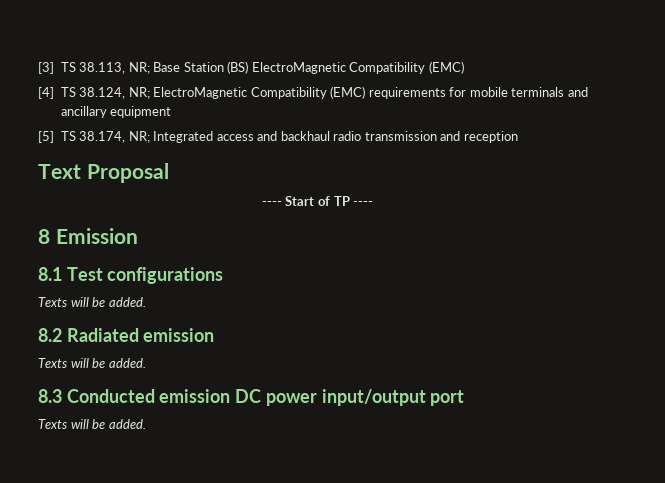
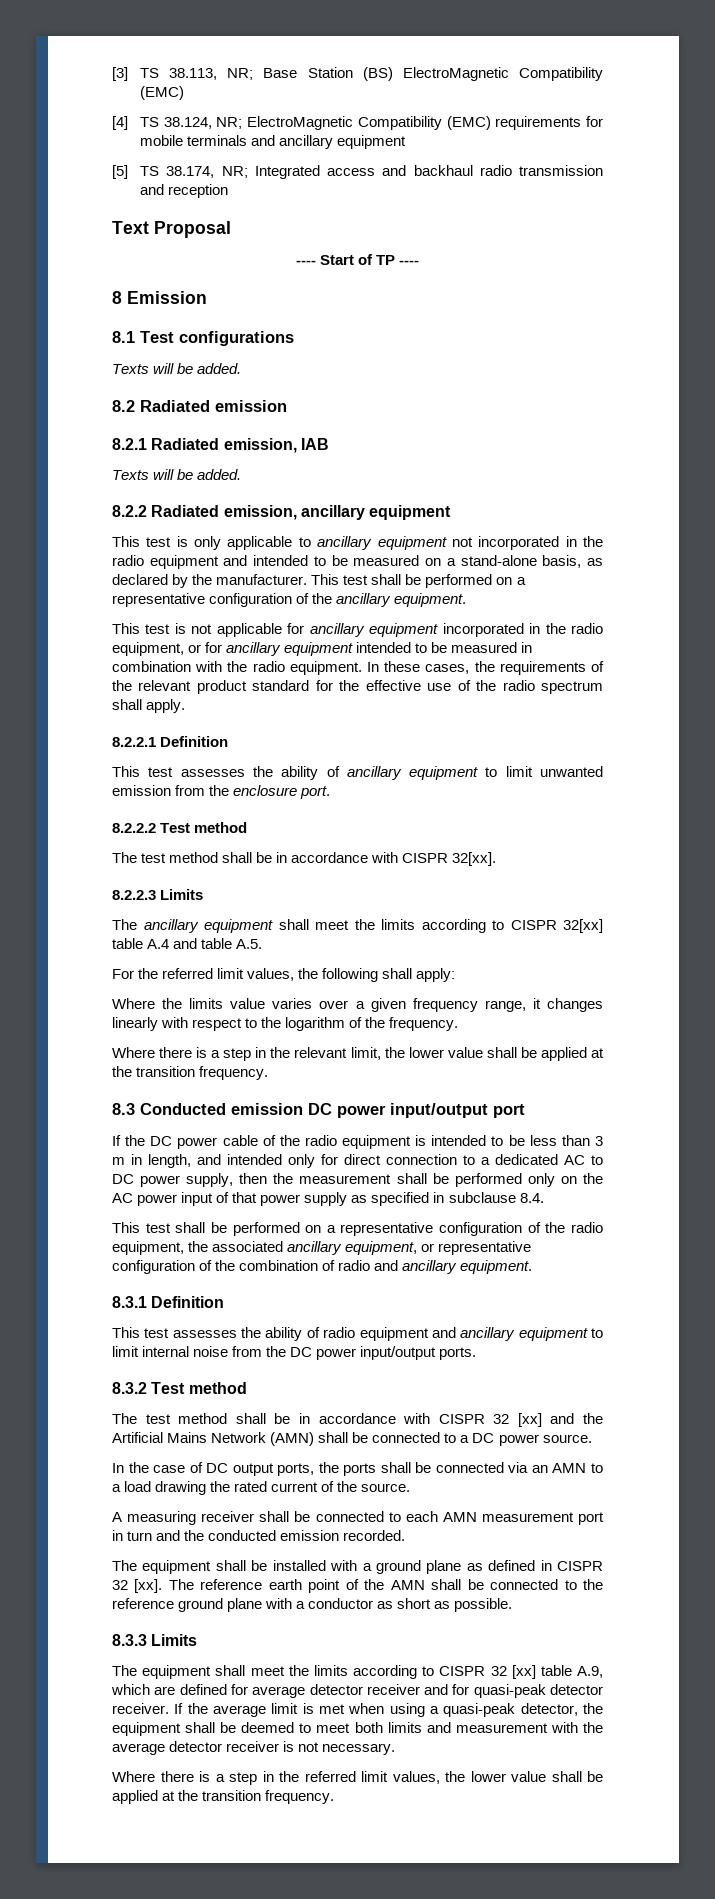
[38,358,146,368] // Texts will be added. -> [112,438,329,453] [112,469,242,480] [112,505,452,520] [112,536,603,550] [112,555,603,569] [112,574,526,588] [112,593,467,607] [112,623,603,637] [112,642,533,656] [112,661,604,675] [112,680,603,694] [112,699,186,713] [112,736,229,747] [112,766,604,780] [112,785,331,799] [112,822,248,833] [112,852,497,866] [112,889,204,900] [112,919,603,933] [112,938,263,949] [112,968,456,982] [112,998,604,1012] [112,1017,459,1031] [112,1047,604,1061] [112,1066,269,1080] // 8.2.1 Radiated emission, IAB // Texts will be added. // 8.2.2 Radiated emission, ancillary equipment // This test is only applicable to ancillary equipment not incorporated in the radio equipment and intended to be measured on a stand-alone basis, as declared by the manufacturer. This test shall be performed on a representative configuration of the ancillary equipment. // This test is not applicable for ancillary equipment incorporated in the radio equipment, or for ancillary equipment intended to be measured in combination with the radio equipment. In these cases, the requirements of the relevant product standard for the effective use of the radio spectrum shall apply. // 8.2.2.1 Definition // This test assesses the ability of ancillary equipment to limit unwanted emission from the enclosure port. // 8.2.2.2 Test method // The test method shall be in accordance with CISPR 32[xx]. // 8.2.2.3 Limits // The ancillary equipment shall meet the limits according to CISPR 32[xx] table A.4 and table A.5. // For the referred limit values, the following shall apply: // Where the limits value varies over a given frequency range, it changes linearly with respect to the logarithm of the frequency. // Where there is a step in the relevant limit, the lower value shall be applied at the transition frequency.
[38,419,146,429] Texts will be added. -> [112,1135,603,1149] [112,1154,603,1168] [112,1173,603,1187] [112,1192,544,1206] [112,1222,603,1236] [112,1241,532,1255] [112,1260,533,1274] [112,1296,225,1308] [112,1327,604,1341] [112,1346,477,1360] [112,1382,247,1394] [112,1413,603,1427] [112,1432,592,1446] [112,1462,604,1476] [112,1481,411,1495] [112,1511,605,1525] [112,1530,406,1541] [112,1560,604,1574] [112,1579,603,1593] [112,1598,513,1612] [112,1634,198,1646] [112,1665,604,1679] [111,1684,603,1698] [112,1703,603,1717] [112,1722,603,1736] [112,1741,396,1755] [112,1771,603,1785] [112,1790,335,1804] If the DC power cable of the radio equipment is intended to be less than 3 m in length, and intended only for direct connection to a dedicated AC to DC power supply, then the measurement shall be performed only on the AC power input of that power supply as specified in subclause 8.4. // This test shall be performed on a representative configuration of the radio equipment, the associated ancillary equipment, or representative configuration of the combination of radio and ancillary equipment. // 8.3.1 Definition // This test assesses the ability of radio equipment and ancillary equipment to limit internal noise from the DC power input/output ports. // 8.3.2 Test method // The test method shall be in accordance with CISPR 32 [xx] and the Artificial Mains Network (AMN) shall be connected to a DC power source. // In the case of DC output ports, the ports shall be connected via an AMN to a load drawing the rated current of the source. // A measuring receiver shall be connected to each AMN measurement port in turn and the conducted emission recorded. // The equipment shall be installed with a ground plane as defined in CISPR 32 [xx]. The reference earth point of the AMN shall be connected to the reference ground plane with a conductor as short as possible. // 8.3.3 Limits // The equipment shall meet the limits according to CISPR 32 [xx] table A.9, which are defined for average detector receiver and for quasi-peak detector receiver. If the average limit is met when using a quasi-peak detector, the equipment shall be deemed to meet both limits and measurement with the average detector receiver is not necessary. // Where there is a step in the referred limit values, the lower value shall be applied at the transition frequency.

